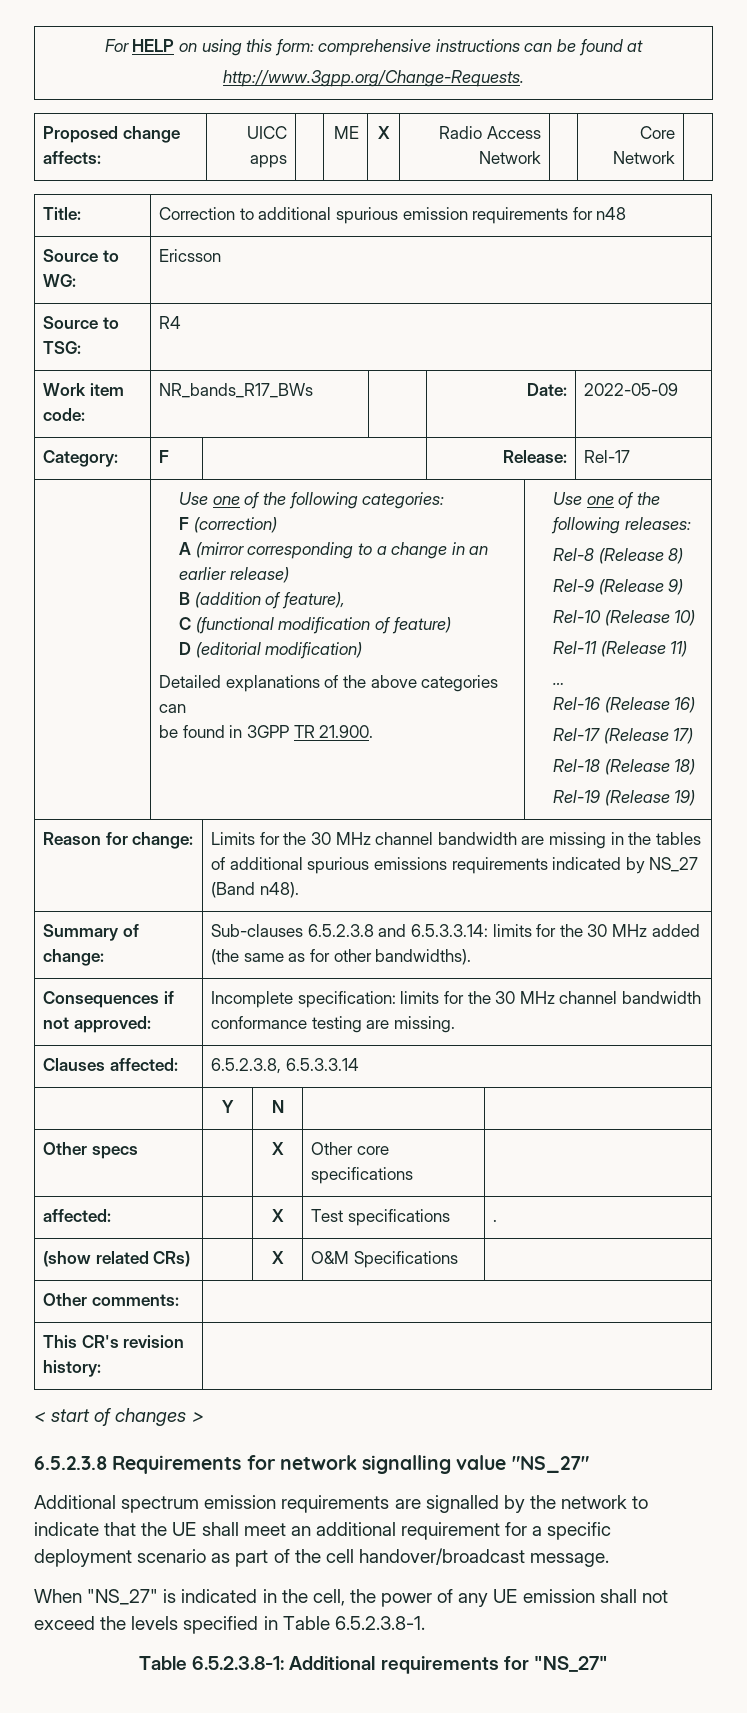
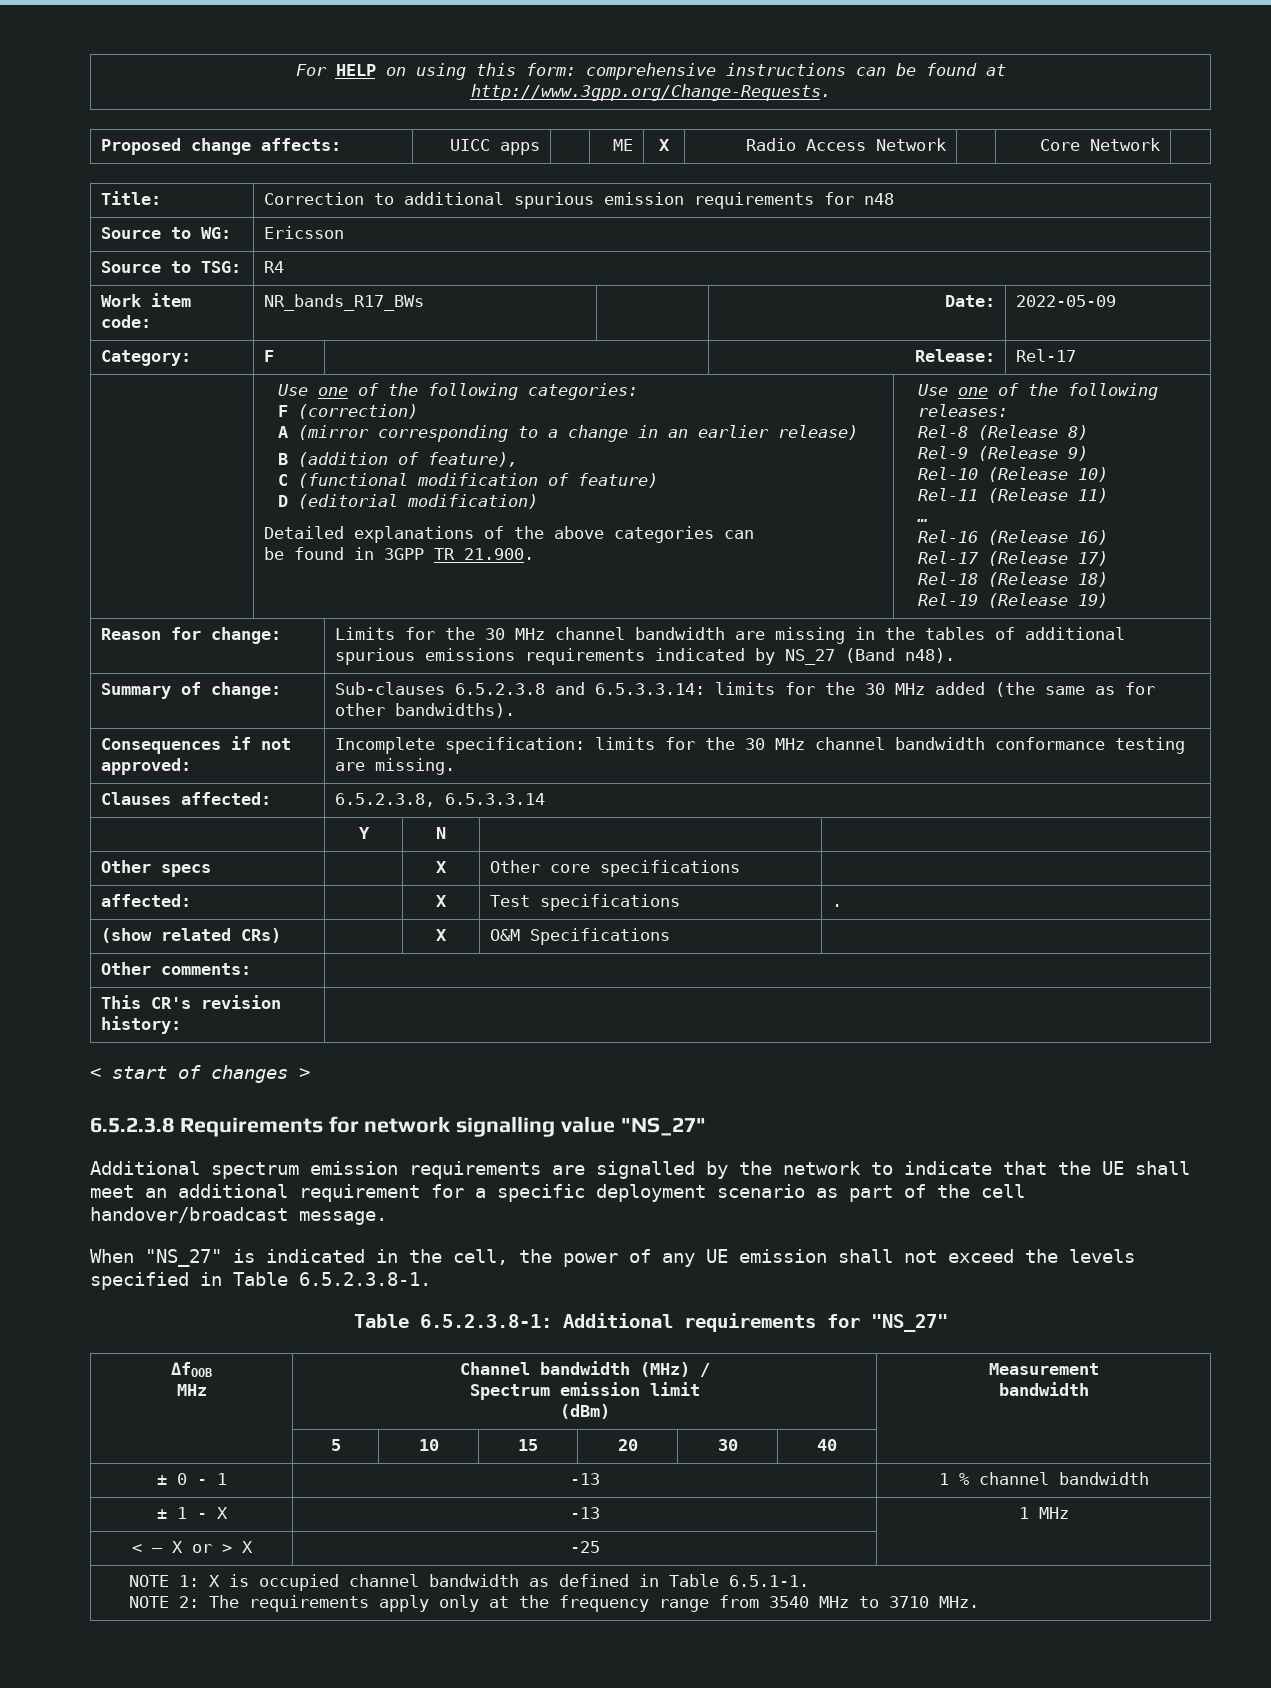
(608, 1664) none -> [171,1362,212,1377] [176,1384,207,1396] [459,1361,710,1377] [469,1382,700,1400] [559,1404,610,1419] [988,1363,1099,1375] [998,1382,1089,1396] [330,1439,341,1451] [418,1439,439,1451] [518,1439,538,1451] [617,1439,638,1451] [717,1439,738,1451] [817,1439,837,1451] [156,1473,227,1485] [569,1473,600,1485] [938,1472,1149,1485] [156,1507,228,1519] [569,1507,600,1519] [1018,1507,1069,1519] [131,1541,253,1553] [569,1541,600,1553] [128,1574,809,1591] [128,1595,979,1612] // ΔfOOB // MHz | Channel bandwidth (MHz) / // Spectrum emission limit // (dBm) | Measurement // bandwidth // | 5 | 10 | 15 | 20 | 30 | 40 | // ± 0 - 1 | -13 | 1 % channel bandwidth // ± 1 - X | -13 | 1 MHz // < – X or > X | -25 | // NOTE 1: X is occupied channel bandwidth as defined in Table 6.5.1-1. // NOTE 2: The requirements apply only at the frequency range from 3540 MHz to 3710 MHz.

